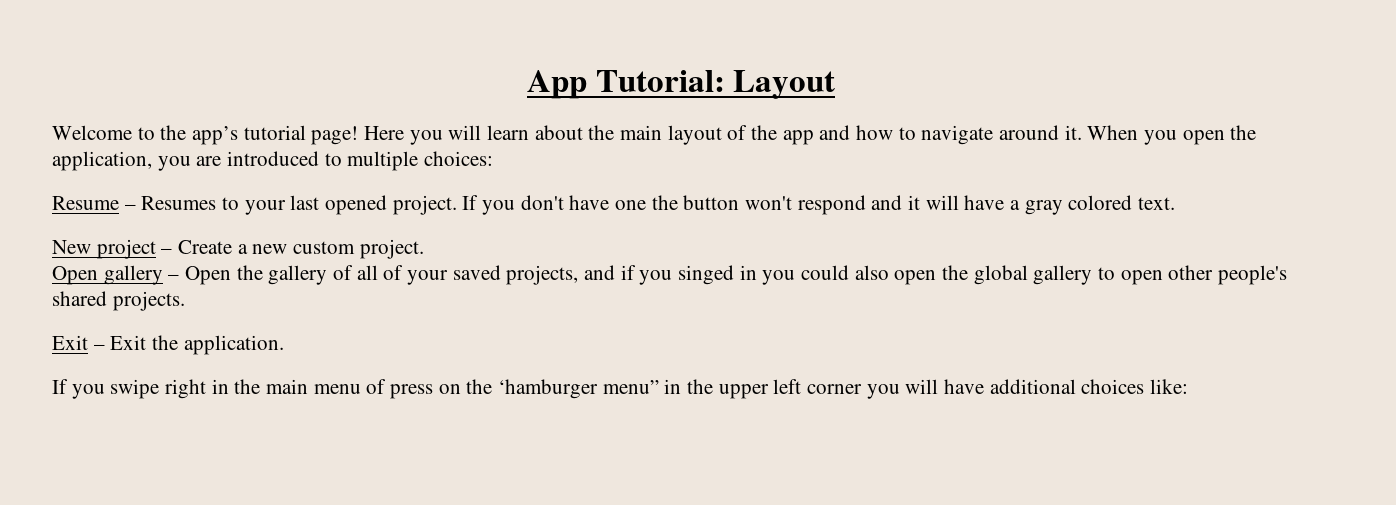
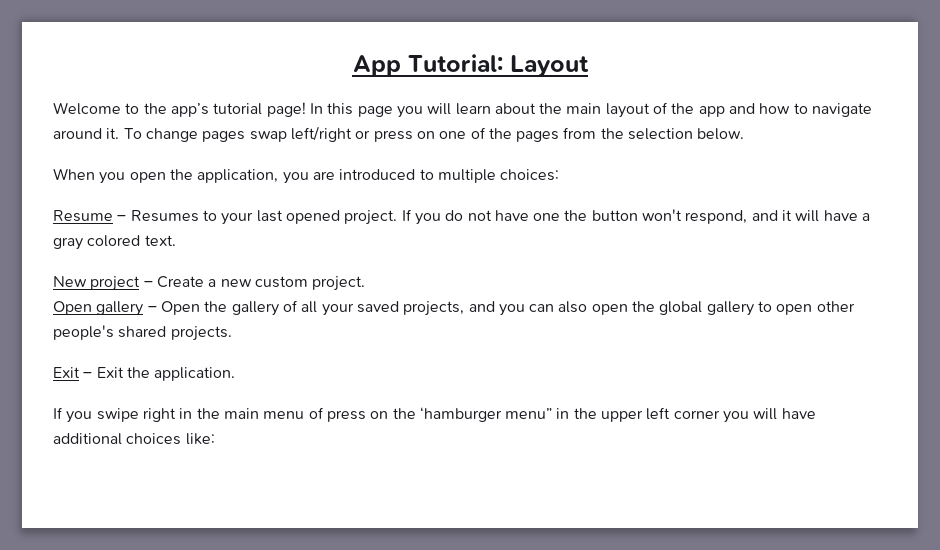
[364,126,405,140] Here -> [309,103,393,117] In this page
(1082, 132) none -> [123,126,745,142] To change pages swap left/right or press on one of the pages from the selection below. //
[520,195,564,210] don't -> [445,210,492,221] do not
[797,195,866,215] respond -> [685,210,748,224] respond,
[383,265,404,280] of -> (318, 307) none
[620,265,850,285] if you singed in you could -> [498,304,555,316] you can

